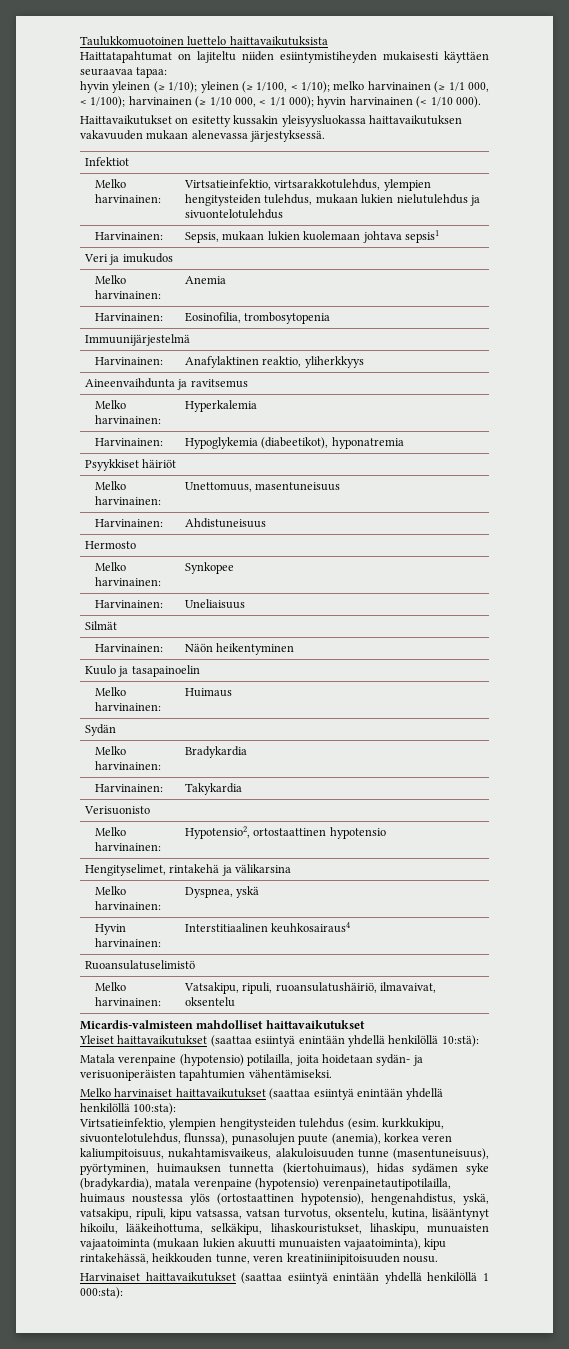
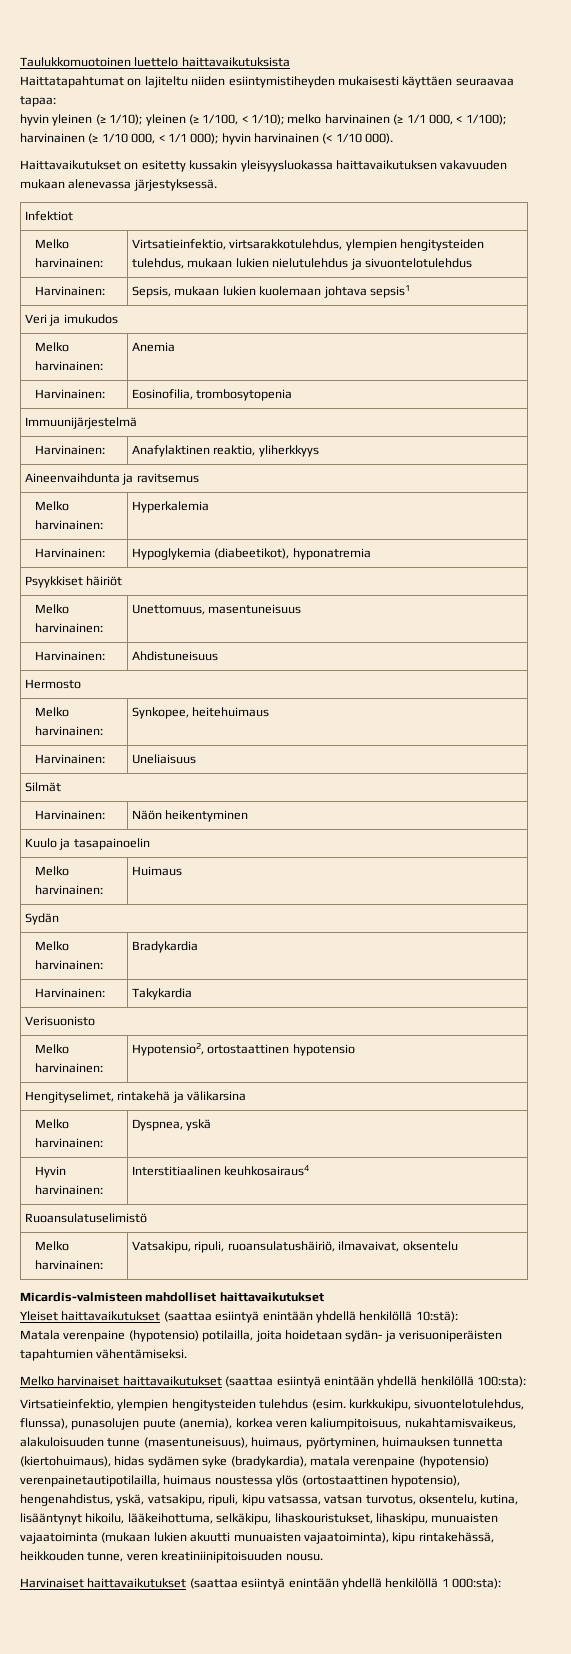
[185,562,235,574] Synkopee -> [132,707,270,719] Synkopee, heitehuimaus
(489, 1154) none -> [251,1437,303,1448] huimaus,

